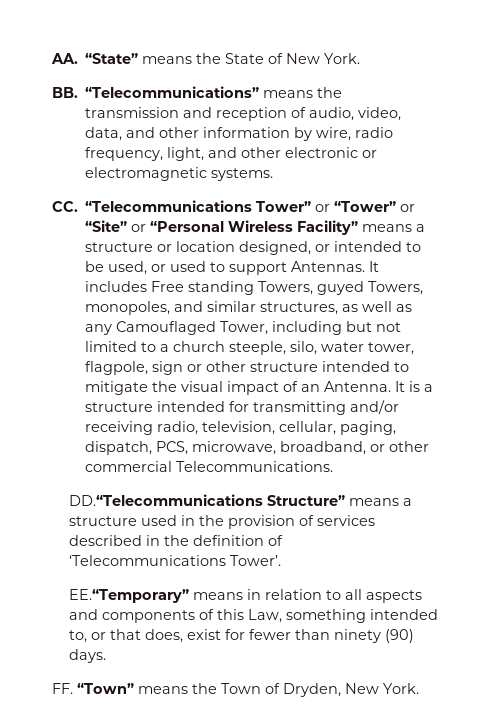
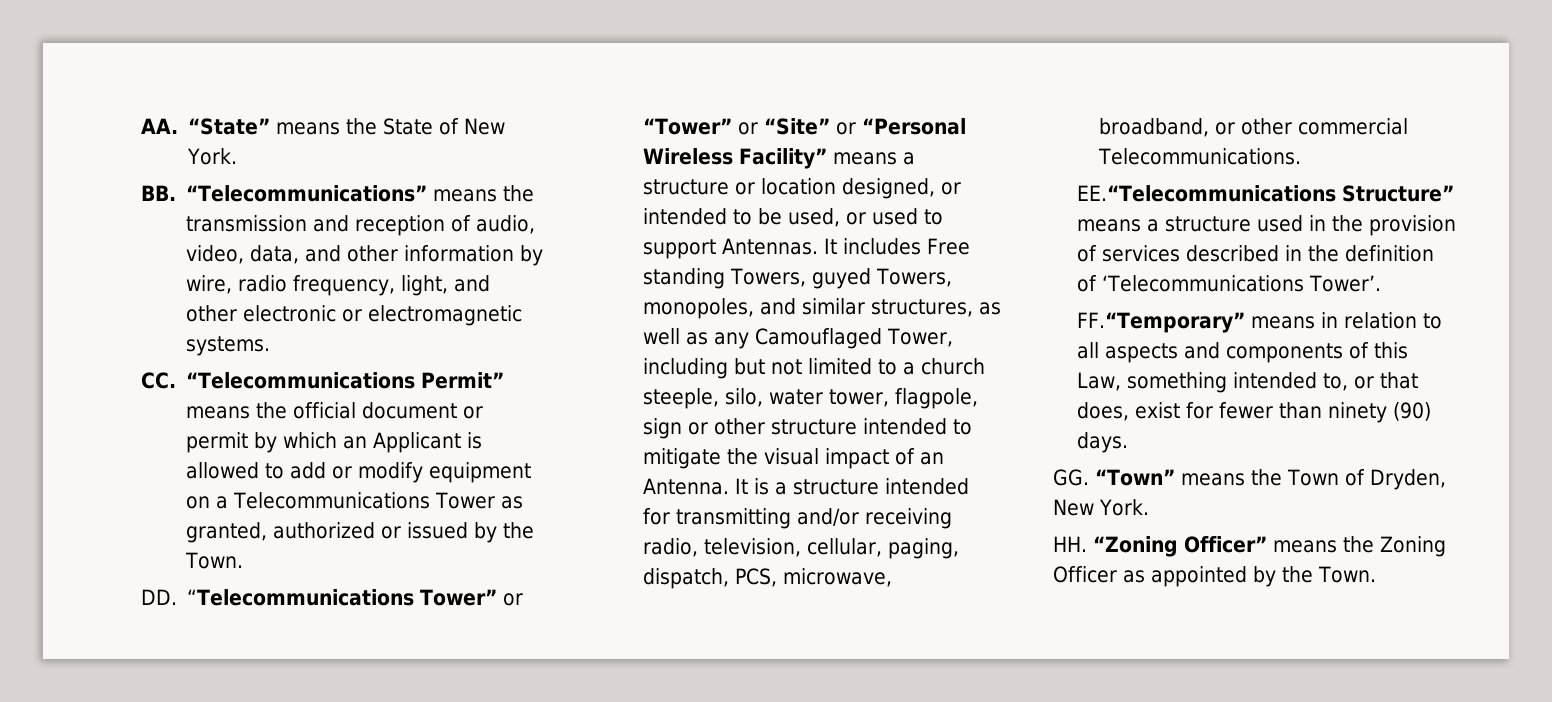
(253, 206) none -> [421,372,505,389] [186,402,484,419] [186,432,483,453] [186,462,532,483] [186,492,524,509] [186,522,535,543] [185,552,244,569] [141,589,415,606] Permit” means the official document or permit by which an Applicant is allowed to add or modify equipment on a Telecommunications Tower as granted, authorized or issued by the Town. // DD. “Telecommunications
[68,494,263,506] DD.“Telecommunications -> [1077,185,1337,202] EE.“Telecommunications
[68,589,189,603] EE.“Temporary” -> [1077,312,1246,333] FF.“Temporary”
[52,683,73,694] FF. -> [1053,469,1089,486] GG.
(419, 688) none -> [1053,536,1446,557] [1053,566,1376,587] // HH. “Zoning Officer” means the Zoning Officer as appointed by the Town.

